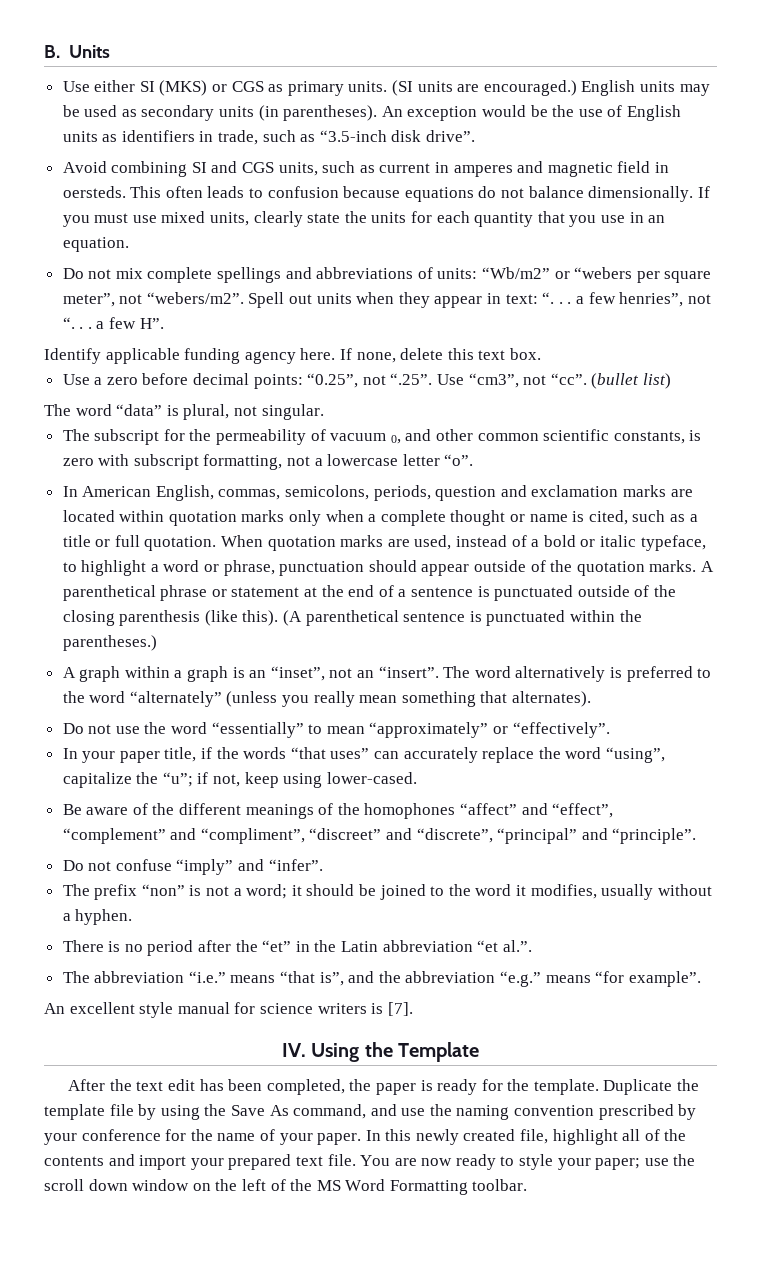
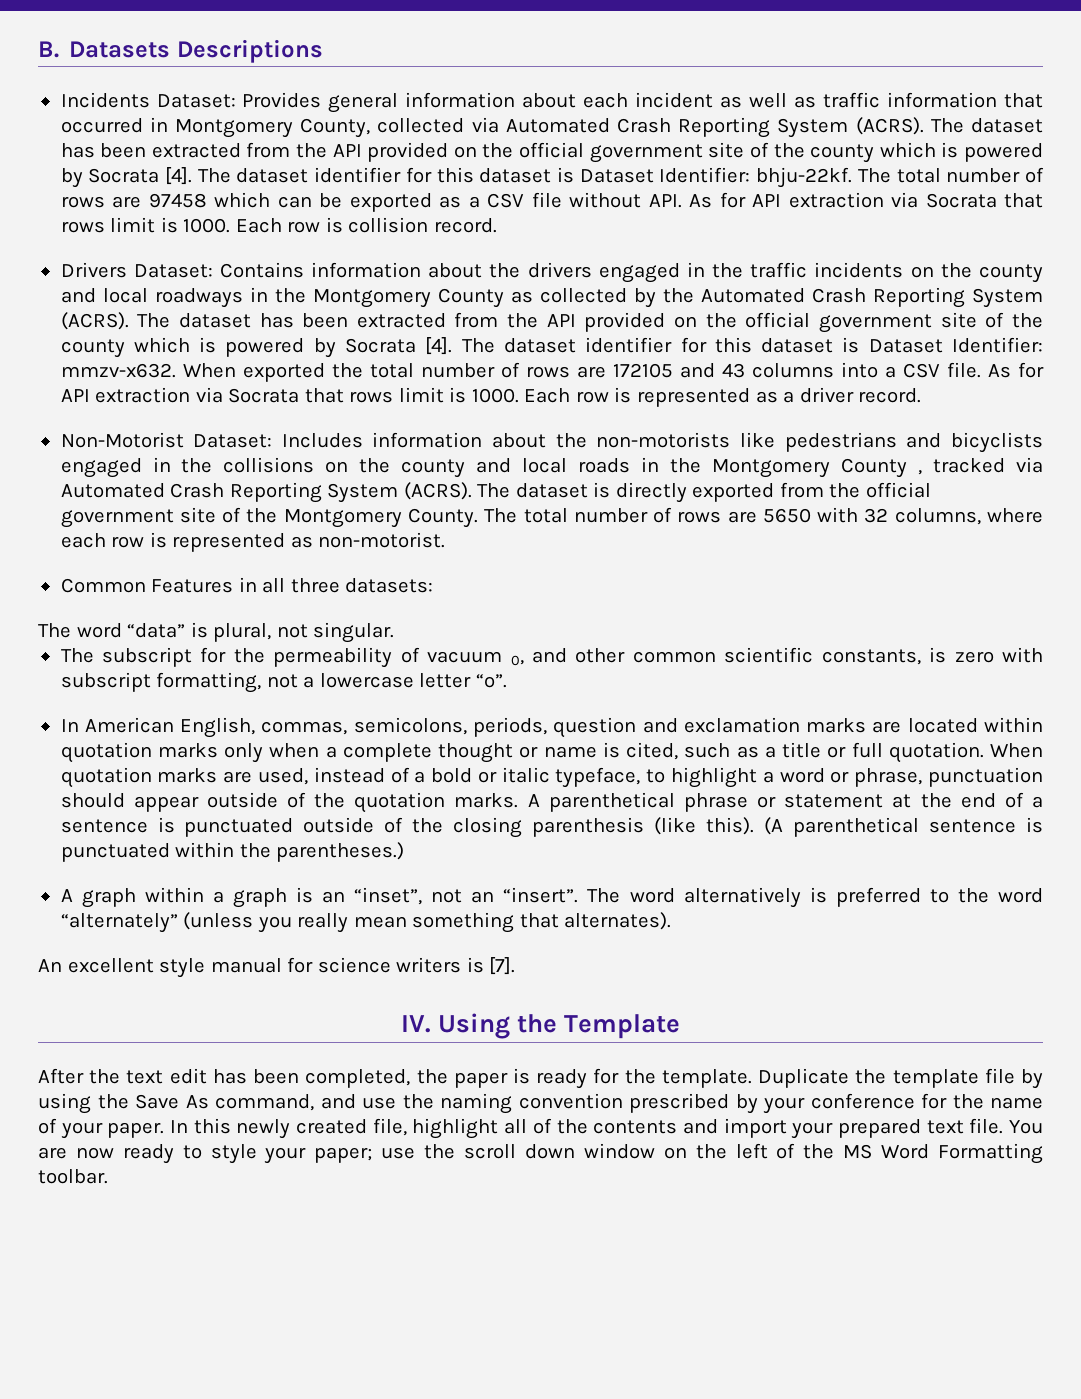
[68,45,110,58] [62,80,710,96] [62,105,681,121] [62,130,476,145] [62,161,669,177] [62,186,710,202] [62,211,666,227] [62,237,129,252] [62,267,712,283] [62,292,711,308] [62,317,164,329] [44,348,541,364] [62,373,671,389] Units // Use either SI (MKS) or CGS as primary units. (SI units are encouraged.) English units may be used as secondary units (in parentheses). An exception would be the use of English units as identifiers in trade, such as “3.5-inch disk drive”. // Avoid combining SI and CGS units, such as current in amperes and magnetic field in oersteds. This often leads to confusion because equations do not balance dimensionally. If you must use mixed units, clearly state the units for each quantity that you use in an equation. // Do not mix complete spellings and abbreviations of units: “Wb/m2” or “webers per square meter”, not “webers/m2”. Spell out units when they appear in text: “. . . a few henries”, not “. . . a few H”. // Identify applicable funding agency here. If none, delete this text box. // Use a zero before decimal points: “0.25”, not “.25”. Use “cm3”, not “cc”. (bullet list) -> [69,39,323,63] [60,92,1044,113] [60,117,1043,138] [60,142,1044,163] [60,167,1045,188] [60,192,1044,212] [60,217,497,233] [60,262,1043,283] [60,287,1043,308] [60,312,1044,333] [60,337,1043,358] [60,362,1044,382] [60,387,922,407] [60,432,1043,453] [60,457,1044,478] [60,482,931,503] [60,507,1044,528] [60,532,446,552] [60,577,434,593] Datasets Descriptions // Incidents Dataset: Provides general information about each incident as well as traffic information that occurred in Montgomery County, collected via Automated Crash Reporting System (ACRS). The dataset has been extracted from the API provided on the official government site of the county which is powered by Socrata [4]. The dataset identifier for this dataset is Dataset Identifier: bhju-22kf. The total number of rows are 97458 which can be exported as a CSV file without API. As for API extraction via Socrata that rows limit is 1000. Each row is collision record. // Drivers Dataset: Contains information about the drivers engaged in the traffic incidents on the county and local roadways in the Montgomery County as collected by the Automated Crash Reporting System (ACRS). The dataset has been extracted from the API provided on the official government site of the county which is powered by Socrata [4]. The dataset identifier for this dataset is Dataset Identifier: mmzv-x632. When exported the total number of rows are 172105 and 43 columns into a CSV file. As for API extraction via Socrata that rows limit is 1000. Each row is represented as a driver record. // Non-Motorist Dataset: Includes information about the non-motorists like pedestrians and bicyclists engaged in the collisions on the county and local roads in the Montgomery County , tracked via Automated Crash Reporting System (ACRS). The dataset is directly exported from the official government site of the Montgomery County. The total number of rows are 5650 with 32 columns, where each row is represented as non-motorist. // Common Features in all three datasets:
[62,722,610,738] [62,747,665,763] [62,772,417,788] [62,803,614,819] [62,828,697,844] [62,859,323,875] [62,884,712,900] [62,909,133,925] [62,940,532,956] [62,971,701,987] // Do not use the word “essentially” to mean “approximately” or “effectively”. // In your paper title, if the words “that uses” can accurately replace the word “using”, capitalize the “u”; if not, keep using lower-cased. // Be aware of the different meanings of the homophones “affect” and “effect”, “complement” and “compliment”, “discreet” and “discrete”, “principal” and “principle”. // Do not confuse “imply” and “infer”. // The prefix “non” is not a word; it should be joined to the word it modifies, usually without a hyphen. // There is no period after the “et” in the Latin abbreviation “et al.”. // The abbreviation “i.e.” means “that is”, and the abbreviation “e.g.” means “for example”. -> (672, 921) none

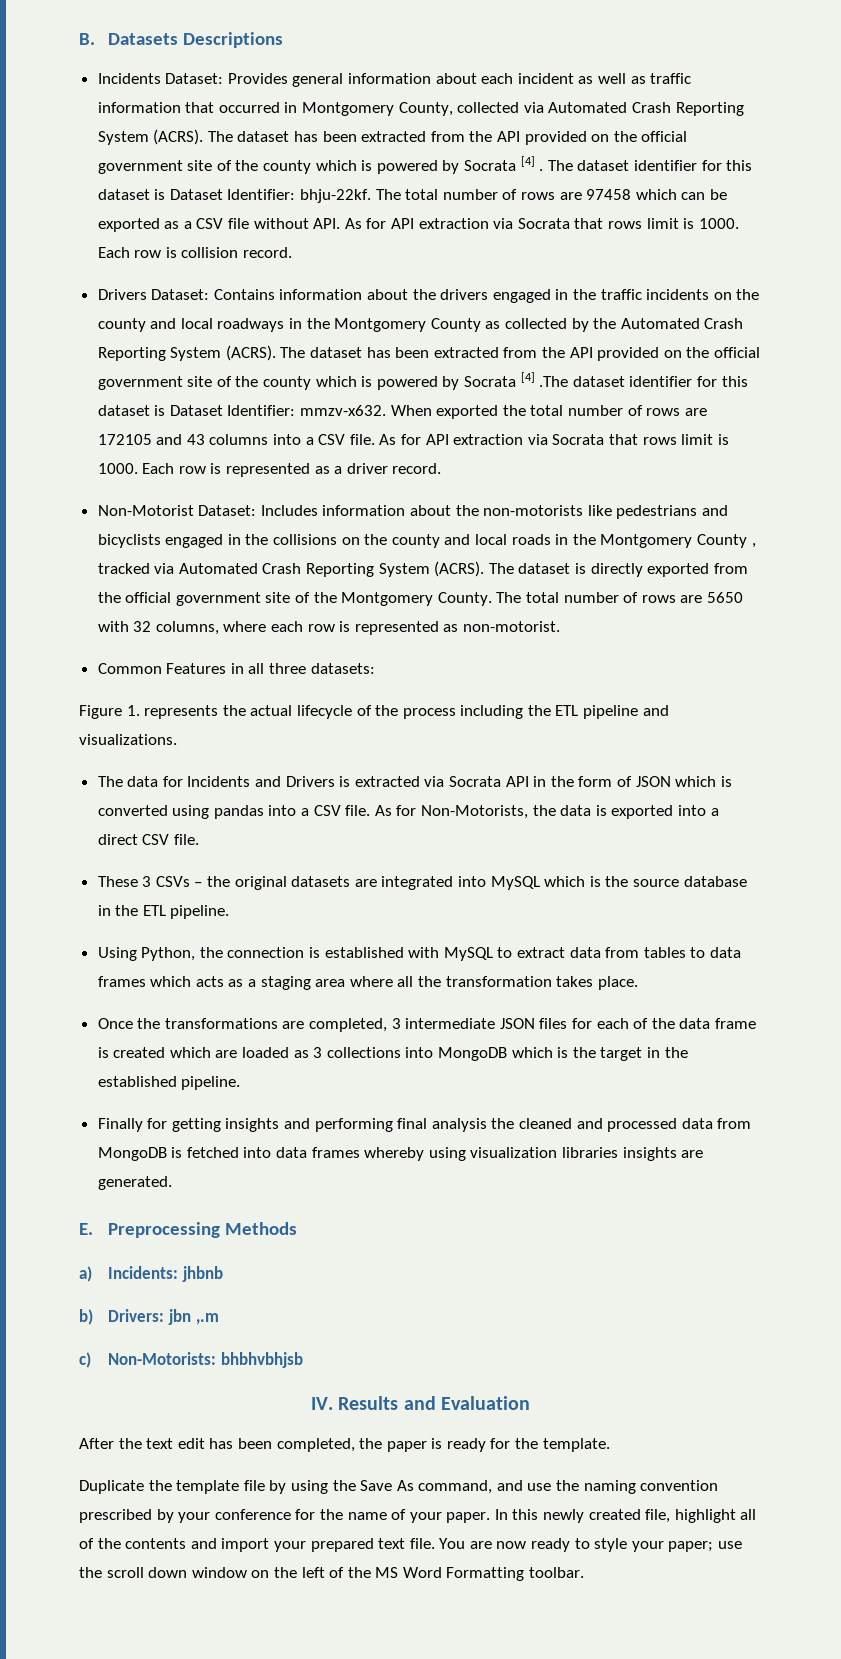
[164,167,192,185] [4]. -> [520,156,535,167] [539,169,544,171] [4] .
[425,337,495,355] [4]. The -> [520,372,569,387] [4] .The
[38,622,395,643] [60,647,1043,668] [60,672,507,693] [60,717,1044,738] [60,742,1044,763] [60,767,1043,788] [60,792,1044,813] [60,817,1044,838] [60,842,405,862] [60,887,1043,908] [60,912,672,933] [38,957,516,978] [400,1013,681,1039] The word “data” is plural, not singular. // The subscript for the permeability of vacuum 0, and other common scientific constants, is zero with subscript formatting, not a lowercase letter “o”. // In American English, commas, semicolons, periods, question and exclamation marks are located within quotation marks only when a complete thought or name is cited, such as a title or full quotation. When quotation marks are used, instead of a bold or italic typeface, to highlight a word or phrase, punctuation should appear outside of the quotation marks. A parenthetical phrase or statement at the end of a sentence is punctuated outside of the closing parenthesis (like this). (A parenthetical sentence is punctuated within the parentheses.) // A graph within a graph is an “inset”, not an “insert”. The word alternatively is preferred to the word “alternately” (unless you really mean something that alternates). // An excellent style manual for science writers is [7]. // IV. Using the Template -> [79,705,669,719] [79,734,177,745] [97,776,732,787] [97,805,719,819] [97,834,199,845] [97,876,747,890] [97,905,230,919] [97,947,741,961] [97,976,638,990] [97,1018,756,1032] [97,1047,688,1061] [97,1076,241,1090] [97,1118,752,1132] [97,1147,704,1161] [97,1176,172,1190] [79,1222,298,1238] [79,1266,223,1282] [79,1309,219,1325] [79,1352,303,1368] [311,1396,530,1410] Figure 1. represents the actual lifecycle of the process including the ETL pipeline and visualizations. // The data for Incidents and Drivers is extracted via Socrata API in the form of JSON which is converted using pandas into a CSV file. As for Non-Motorists, the data is exported into a direct CSV file. // These 3 CSVs – the original datasets are integrated into MySQL which is the source database in the ETL pipeline. // Using Python, the connection is established with MySQL to extract data from tables to data frames which acts as a staging area where all the transformation takes place. // Once the transformations are completed, 3 intermediate JSON files for each of the data frame is created which are loaded as 3 collections into MongoDB which is the target in the established pipeline. // Finally for getting insights and performing final analysis the cleaned and processed data from MongoDB is fetched into data frames whereby using visualization libraries insights are generated. // E. Preprocessing Methods // a) Incidents: jhbnb // b) Drivers: jbn ,.m // c) Non-Motorists: bhbhvbhjsb // IV. Results and Evaluation
(752, 1078) none -> (610, 1445) //

